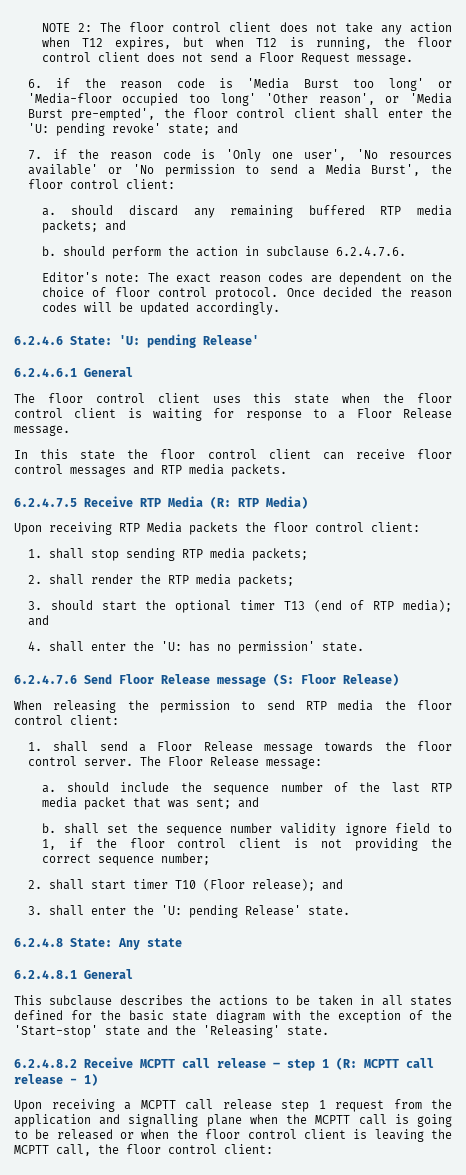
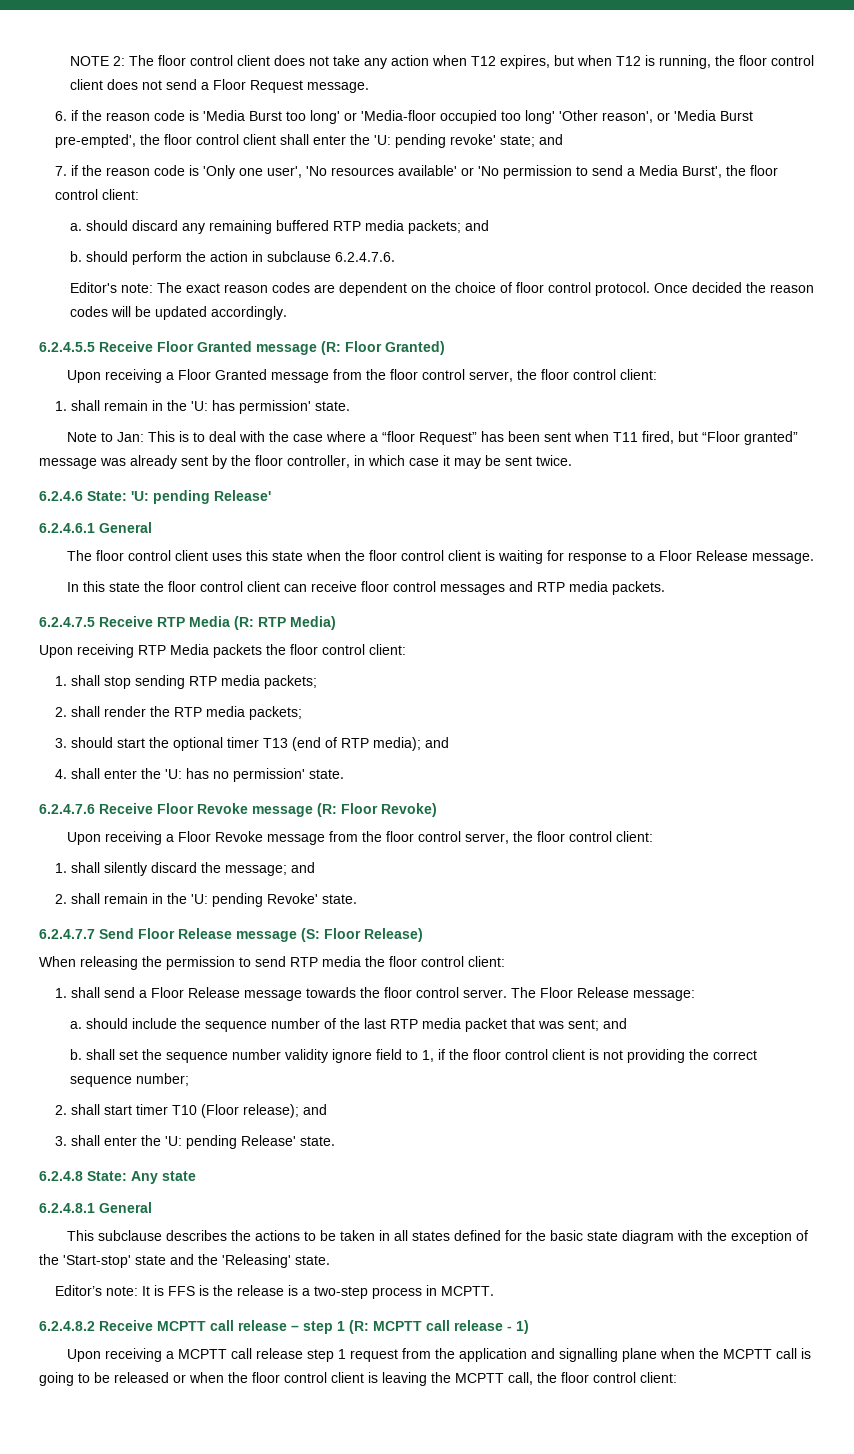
(280, 308) none -> [39,341,445,355] [67,369,658,383] [54,400,350,414] [67,431,799,445] [39,455,572,469] // 6.2.4.5.5 Receive Floor Granted message (R: Floor Granted) // Upon receiving a Floor Granted message from the floor control server, the floor control client: // 1. shall remain in the 'U: has permission' state. // Note to Jan: This is to deal with the case where a “floor Request” has been sent when T11 fired, but “Floor granted” message was already sent by the floor controller, in which case it may be sent twice.
(77, 679) none -> [99,803,437,817] [67,831,654,845] [54,862,315,876] [54,893,357,907] [39,929,95,939] Receive Floor Revoke message (R: Floor Revoke) // Upon receiving a Floor Revoke message from the floor control server, the floor control client: // 1. shall silently discard the message; and // 2. shall remain in the 'U: pending Revoke' state. // 6.2.4.7.7
(329, 1031) none -> [54,1285,494,1299] // Editor’s note: It is FFS is the release is a two-step process in MCPTT.

